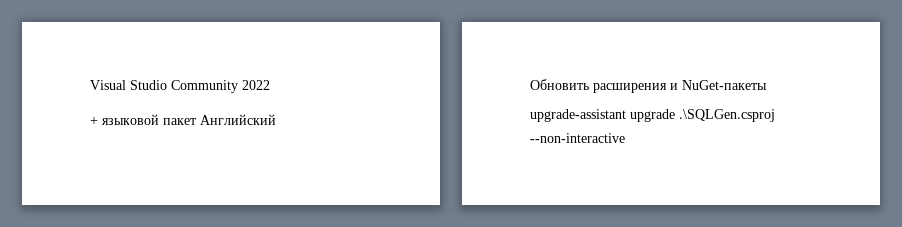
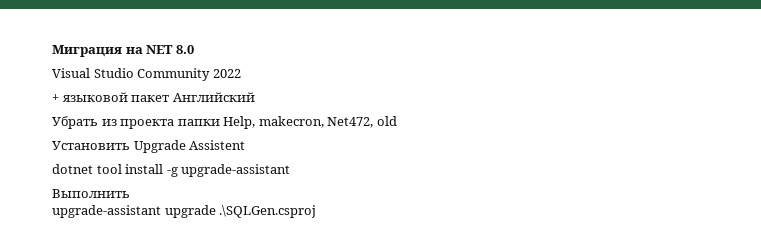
(90, 85) none -> [52,45,194,57] Миграция на NET 8.0 //
[530,79,767,93] Обновить расширения и NuGet-пакеты -> [52,116,397,129] [52,140,246,153] [52,164,291,177] [52,189,130,198] Убрать из проекта папки Help, makecron, Net472, old // Установить Upgrade Assistent // dotnet tool install -g upgrade-assistant // Выполнить
[530,133,625,143] --non-interactive -> (317, 211) none

